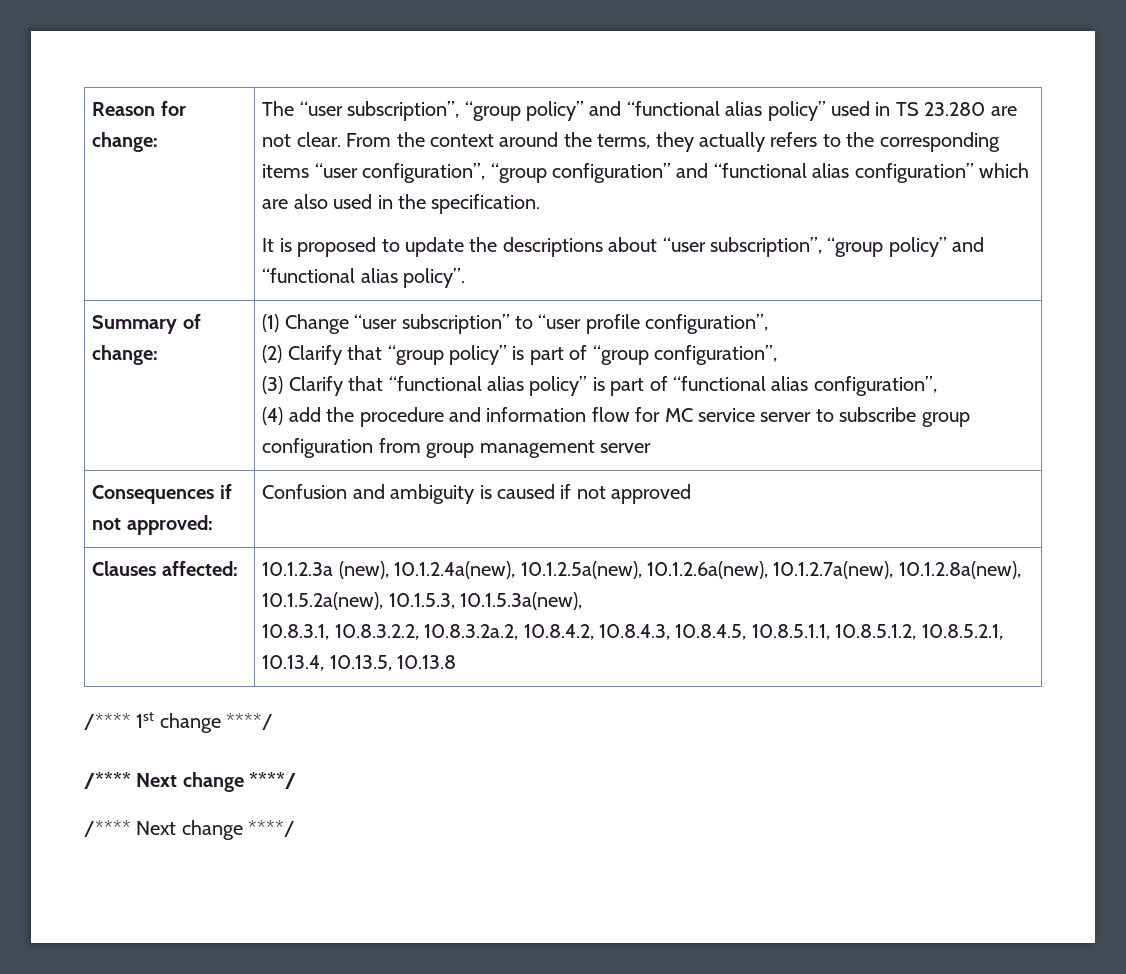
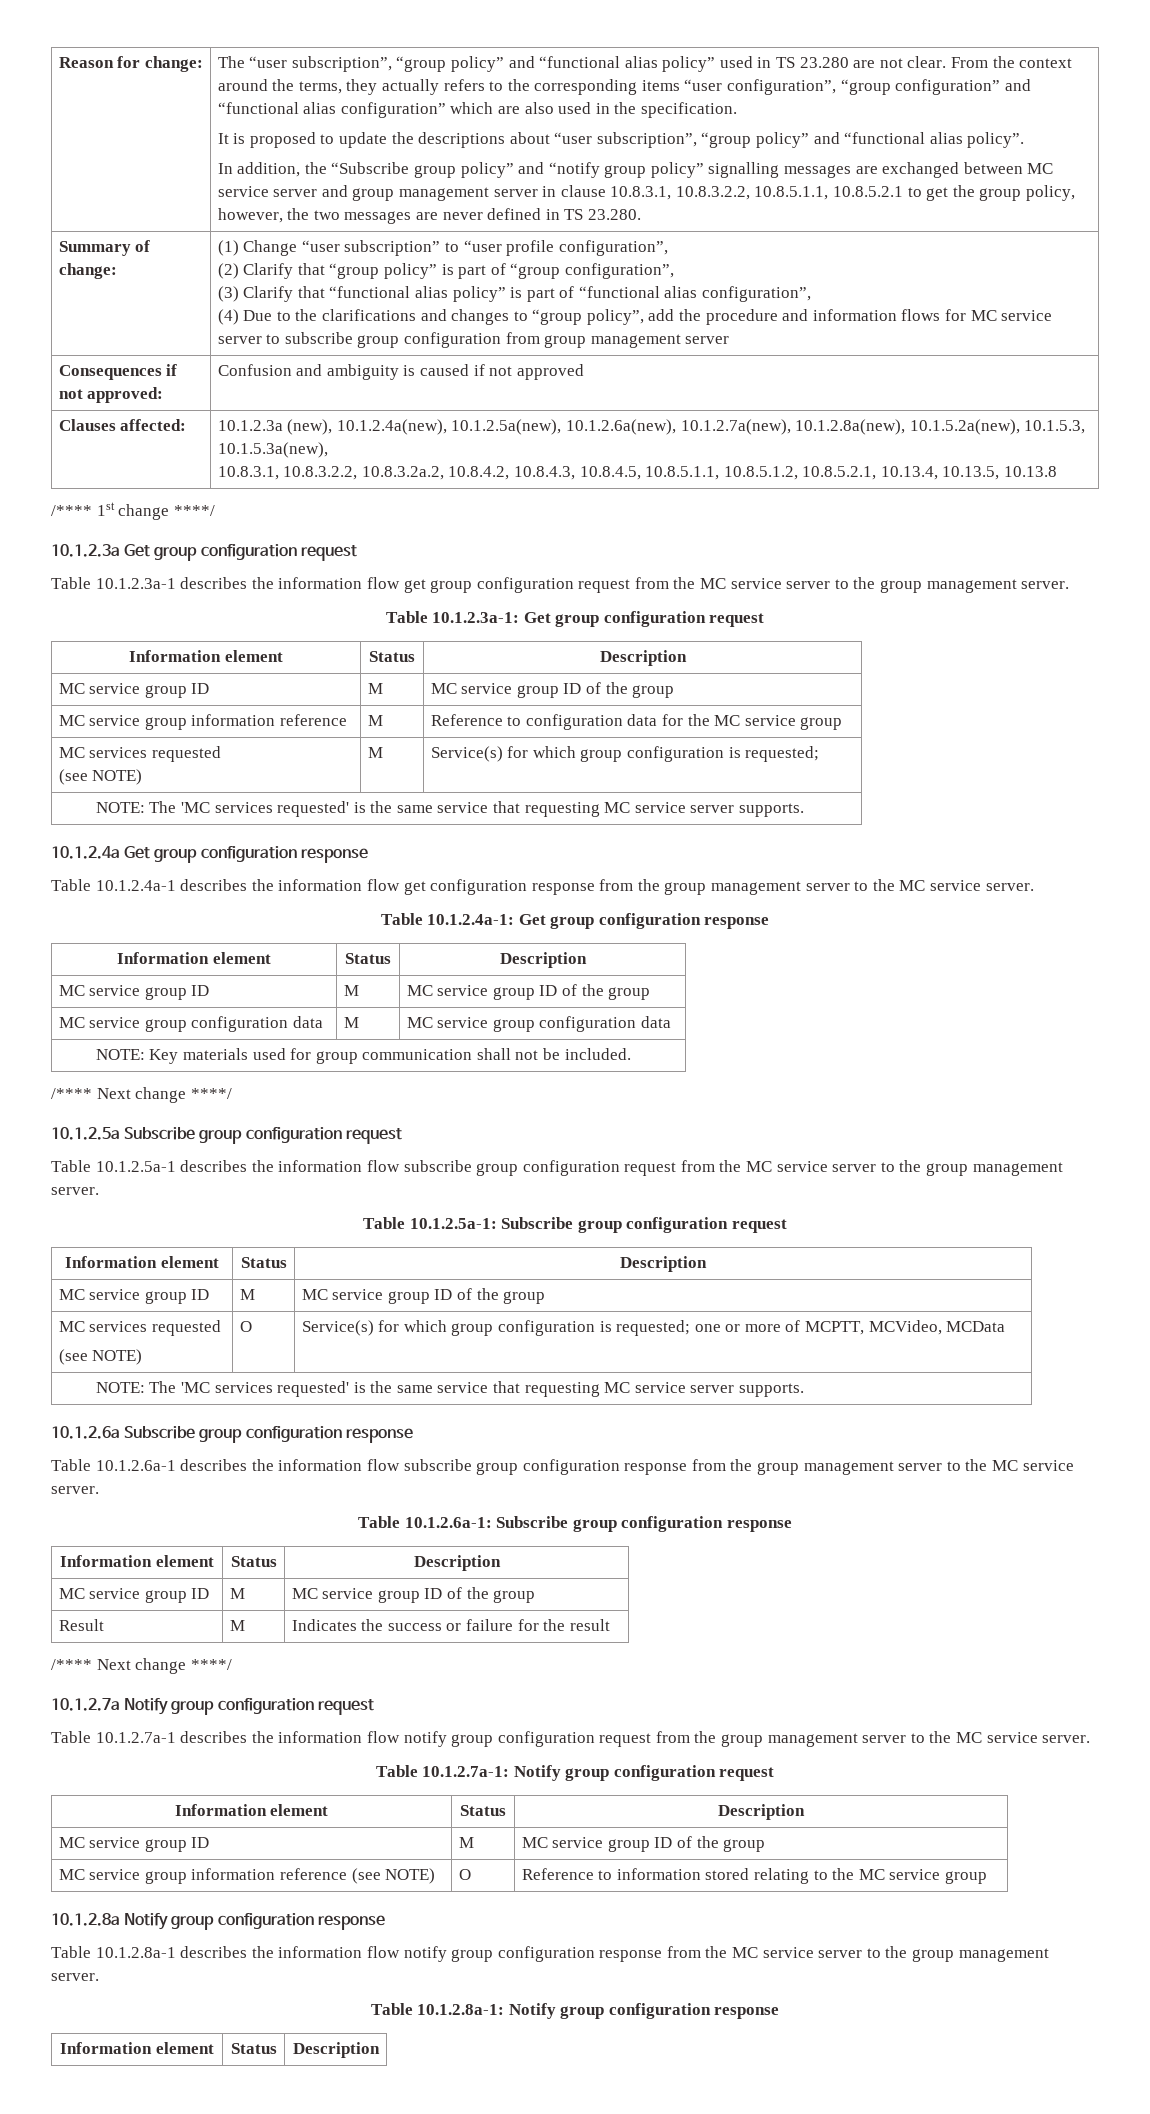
(466, 278) none -> [217,162,1054,178] [217,185,1076,201] [217,208,641,224] // In addition, the “Subscribe group policy” and “notify group policy” signalling messages are exchanged between MC service server and group management server in clause 10.8.3.1, 10.8.3.2.2, 10.8.5.1.1, 10.8.5.2.1 to get the group policy, however, the two messages are never defined in TS 23.280.
(284, 416) none -> [243,309,644,325] Due to the clarifications and changes to “group policy”,
[591,407,630,422] flow -> [901,309,941,321] flows
[84,772,297,792] [84,820,296,840] /**** Next change ****/ // /**** Next change ****/ -> [51,544,357,561] [51,577,1070,593] [385,611,765,627] [129,650,283,662] [369,651,415,662] [599,650,687,666] [58,683,210,698] [367,683,383,694] [430,682,675,698] [58,714,347,730] [367,715,383,726] [430,714,843,730] [58,746,221,762] [58,769,143,785] [367,747,383,758] [430,746,820,762] [95,801,805,817] [51,846,368,863] [51,879,1034,895] [380,913,770,929] [117,952,271,964] [345,953,391,964] [499,952,587,968] [58,985,210,1000] [343,985,359,996] [406,984,651,1000] [58,1016,323,1032] [343,1017,359,1028] [406,1016,671,1032] [95,1048,631,1064] [51,1087,232,1103] [51,1127,402,1144] [51,1160,1063,1176] [51,1187,99,1195] [363,1217,787,1233] [65,1256,219,1268] [240,1257,287,1268] [620,1256,707,1272] [58,1289,210,1304] [239,1289,255,1300] [301,1288,546,1304] [58,1320,221,1336] [58,1349,143,1365] [239,1321,252,1332] [301,1320,1006,1336] [95,1381,805,1397] [51,1426,413,1443] [51,1459,1074,1475] [51,1486,99,1494] [358,1516,792,1532] [60,1555,214,1567] [230,1556,277,1567] [413,1555,501,1571] [58,1588,210,1603] [229,1588,245,1599] [291,1587,536,1603] [58,1619,104,1631] [229,1620,245,1631] [291,1619,610,1631] [51,1658,232,1674] [51,1698,374,1715] [51,1731,1091,1747] [375,1765,775,1781] [174,1804,329,1816] [460,1805,506,1816] [718,1804,805,1820] [58,1837,210,1852] [458,1837,474,1848] [521,1836,766,1852] [58,1868,436,1884] [458,1869,471,1880] [521,1868,987,1884] [51,1913,385,1930] [51,1946,1049,1962] [51,1973,99,1981] [370,2003,780,2019] [60,2042,214,2054] [230,2043,277,2054] [292,2042,380,2058] 10.1.2.3a Get group configuration request // Table 10.1.2.3a-1 describes the information flow get group configuration request from the MC service server to the group management server. // Table 10.1.2.3a-1: Get group configuration request // Information element | Status | Description // MC service group ID | M | MC service group ID of the group // MC service group information reference | M | Reference to configuration data for the MC service group // MC services requested // (see NOTE) | M | Service(s) for which group configuration is requested; // NOTE: The 'MC services requested' is the same service that requesting MC service server supports. // 10.1.2.4a Get group configuration response // Table 10.1.2.4a-1 describes the information flow get configuration response from the group management server to the MC service server. // Table 10.1.2.4a-1: Get group configuration response // Information element | Status | Description // MC service group ID | M | MC service group ID of the group // MC service group configuration data | M | MC service group configuration data // NOTE: Key materials used for group communication shall not be included. // /**** Next change ****/ // 10.1.2.5a Subscribe group configuration request // Table 10.1.2.5a-1 describes the information flow subscribe group configuration request from the MC service server to the group management server. // Table 10.1.2.5a-1: Subscribe group configuration request // Information element | Status | Description // MC service group ID | M | MC service group ID of the group // MC services requested // (see NOTE) | O | Service(s) for which group configuration is requested; one or more of MCPTT, MCVideo, MCData // NOTE: The 'MC services requested' is the same service that requesting MC service server supports. // 10.1.2.6a Subscribe group configuration response // Table 10.1.2.6a-1 describes the information flow subscribe group configuration response from the group management server to the MC service server. // Table 10.1.2.6a-1: Subscribe group configuration response // Information element | Status | Description // MC service group ID | M | MC service group ID of the group // Result | M | Indicates the success or failure for the result // /**** Next change ****/ // 10.1.2.7a Notify group configuration request // Table 10.1.2.7a-1 describes the information flow notify group configuration request from the group management server to the MC service server. // Table 10.1.2.7a-1: Notify group configuration request // Information element | Status | Description // MC service group ID | M | MC service group ID of the group // MC service group information reference (see NOTE) | O | Reference to information stored relating to the MC service group // 10.1.2.8a Notify group configuration response // Table 10.1.2.8a-1 describes the information flow notify group configuration response from the MC service server to the group management server. // Table 10.1.2.8a-1: Notify group configuration response // Information element | Status | Description

